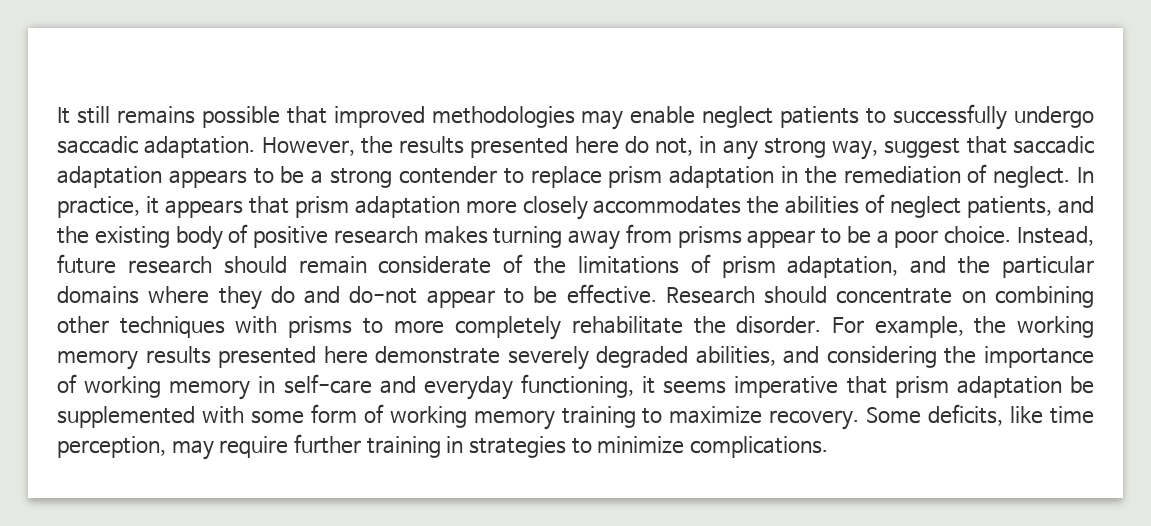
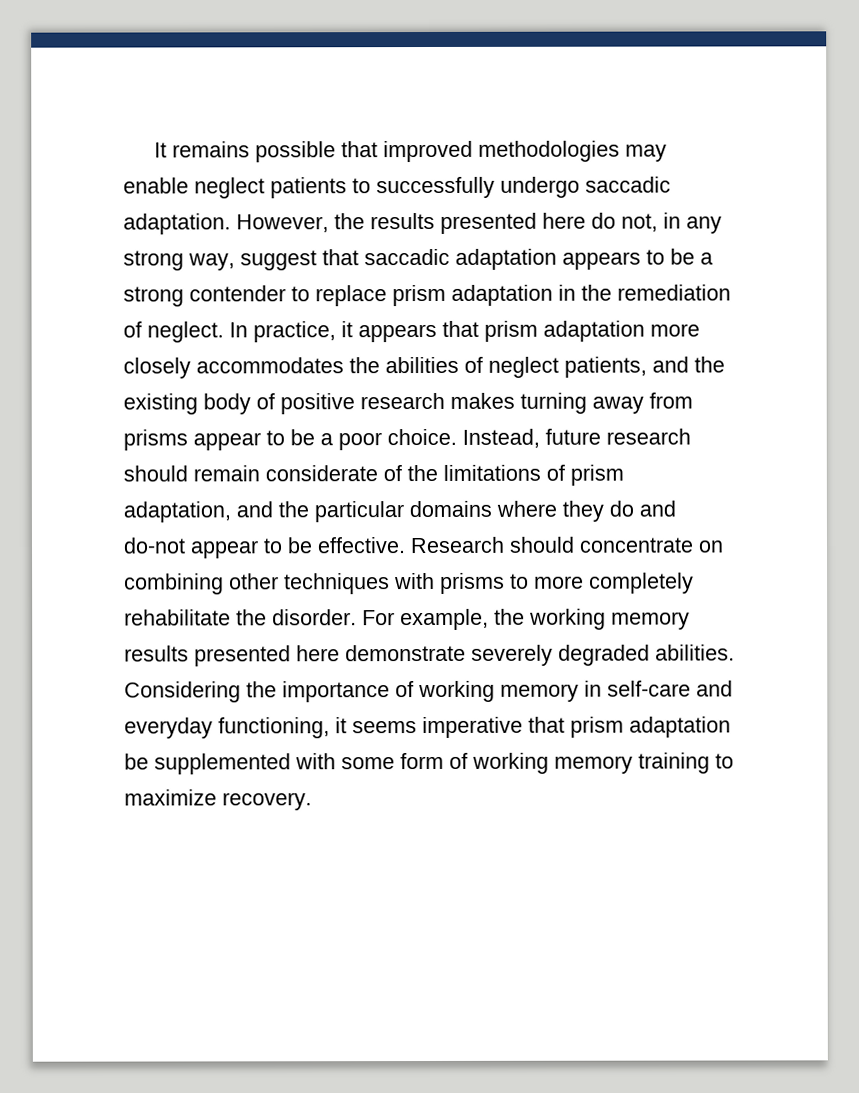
[76,106,110,124] still -> (168, 150) none
[695,346,937,368] abilities, and considering -> [655,644,735,661] [124,681,241,703] abilities. Considering
[866,404,1094,426] [57,434,828,460] Some deficits, like time perception, may require further training in strategies to minimize complications. -> (312, 801) none

